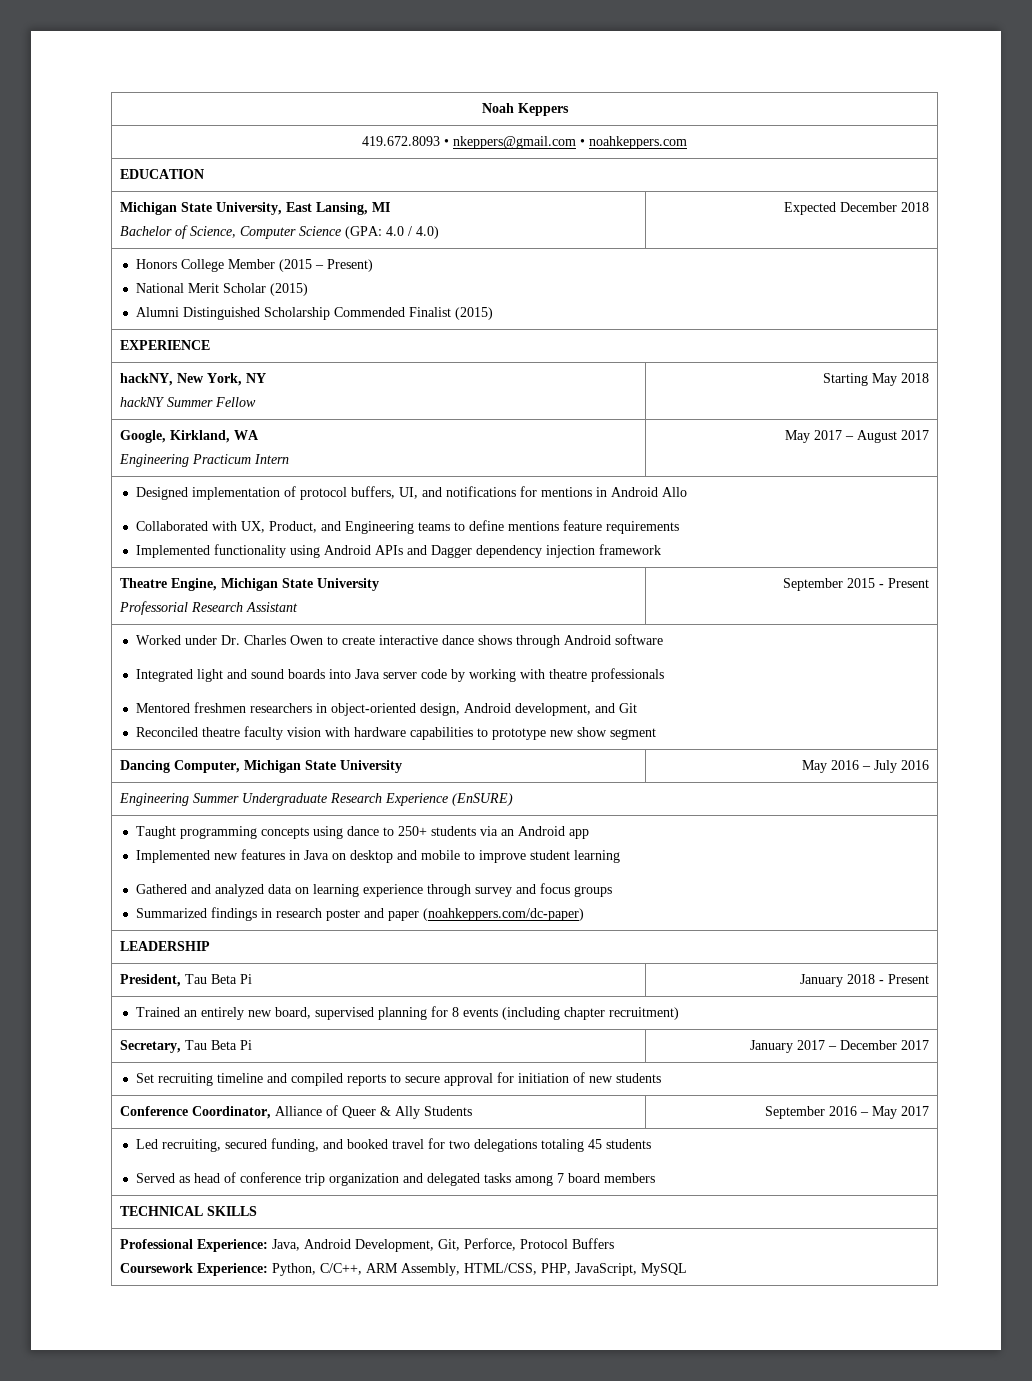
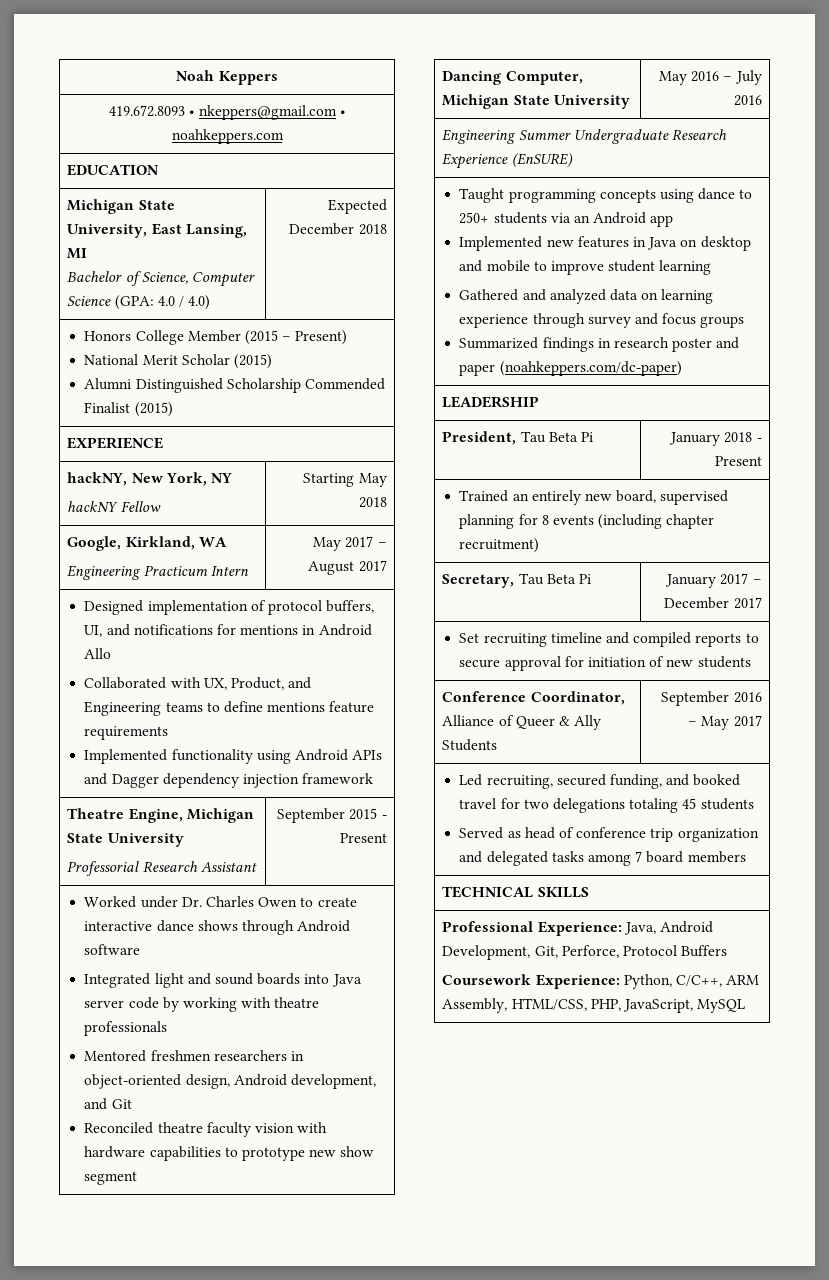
[167,397,214,407] Summer -> (119, 506) none

